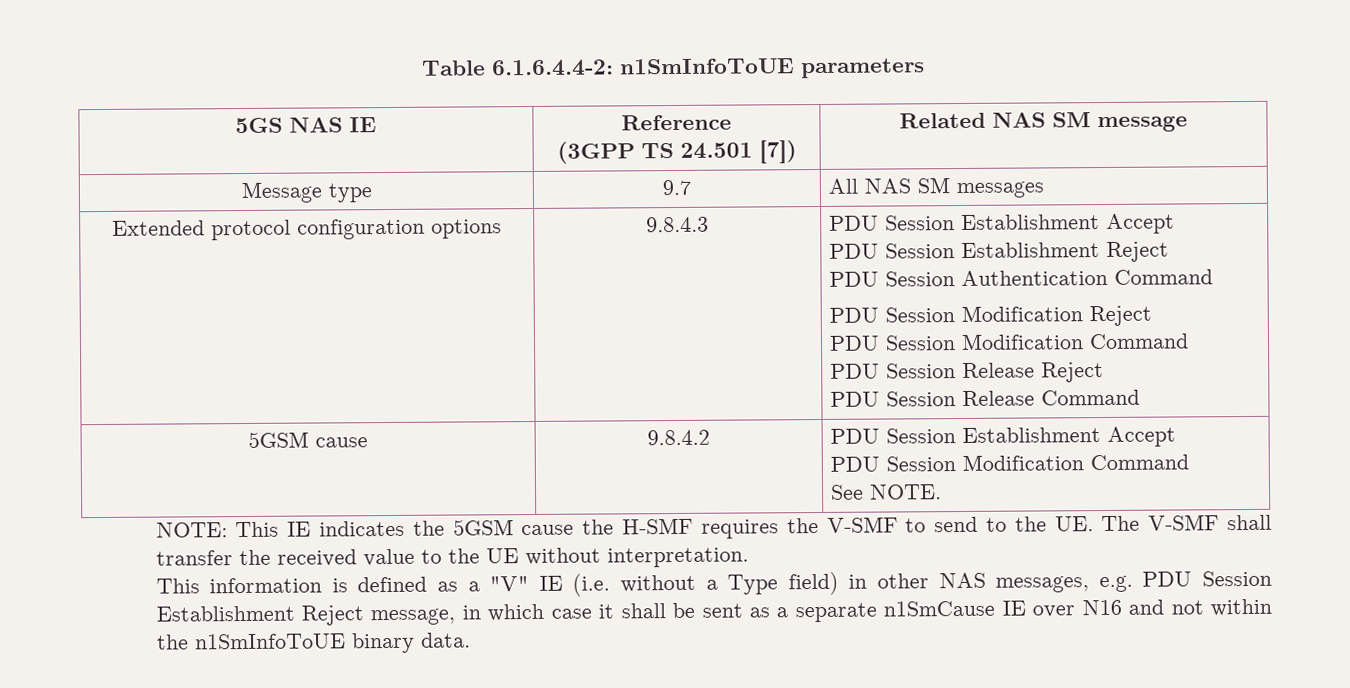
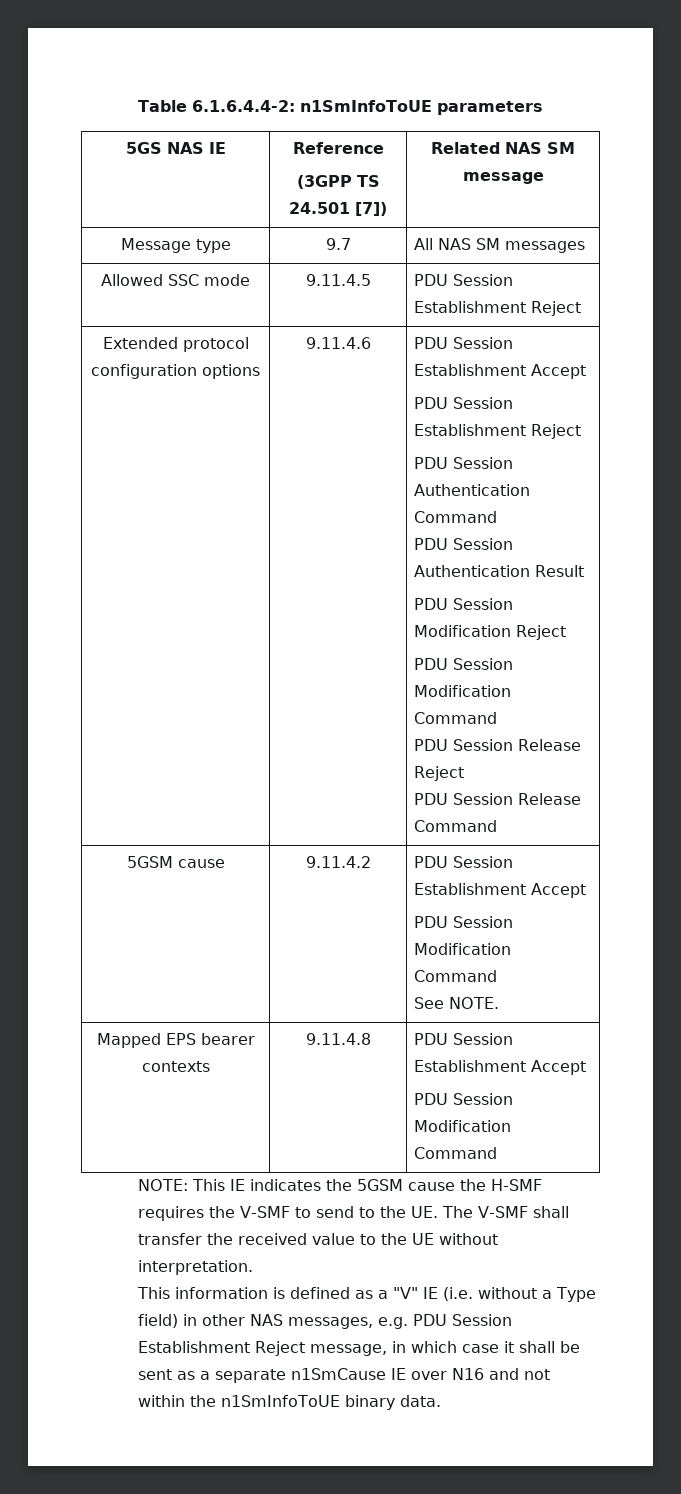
(1044, 190) none -> [101,274,250,286] [305,274,371,286] [413,274,513,286] [413,301,581,316] // Allowed SSC mode | 9.11.4.5 | PDU Session Establishment Reject
[646,216,709,233] 9.8.4.3 -> [305,337,371,349] 9.11.4.6
(1213, 277) none -> [413,538,513,550] [413,565,584,577] // PDU Session Authentication Result
[647,429,710,446] 9.8.4.2 -> [305,856,371,868] 9.11.4.2
(942, 492) none -> [96,1033,255,1048] [141,1061,210,1072] [305,1033,371,1045] [413,1033,513,1045] [413,1060,586,1075] [413,1093,513,1105] [413,1120,511,1132] [413,1147,497,1159] // Mapped EPS bearer contexts | 9.11.4.8 | PDU Session Establishment Accept // PDU Session Modification Command

